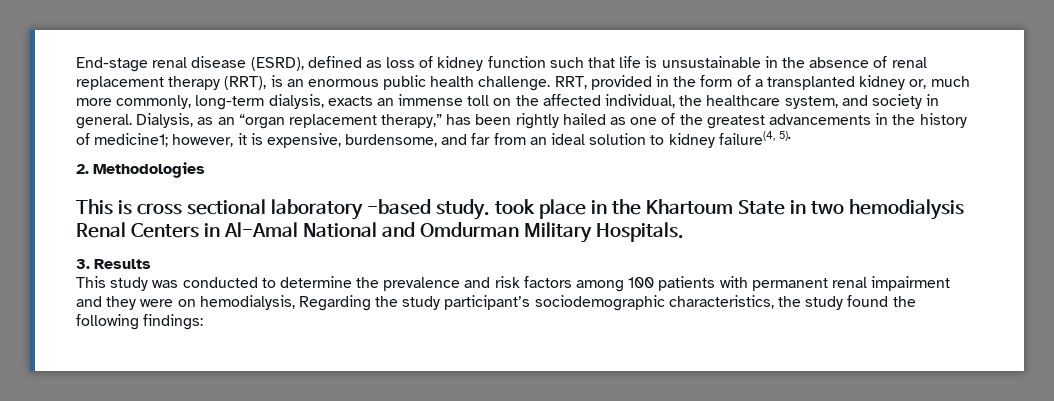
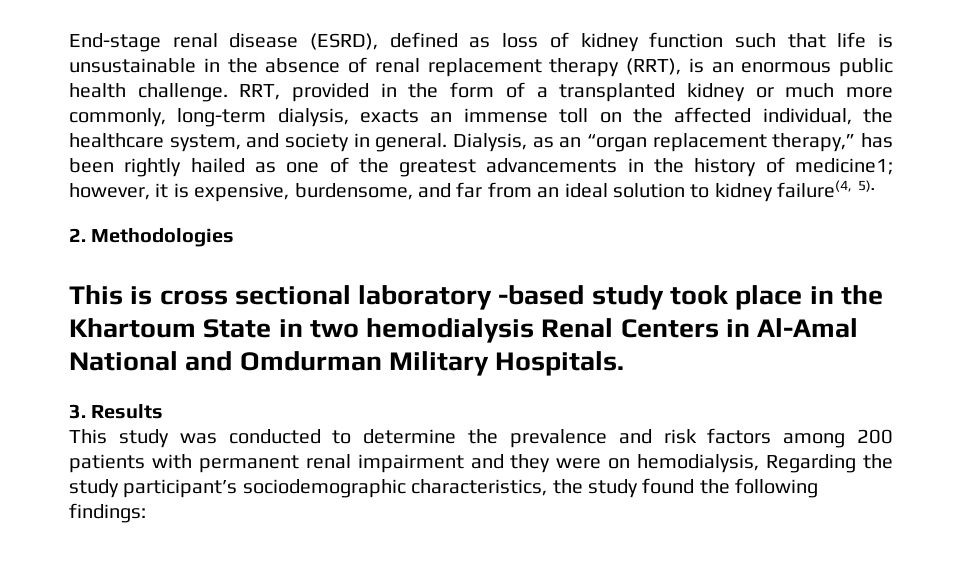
[909,79,927,89] or, -> [755,87,774,98] or
[435,199,490,220] study. -> [591,285,664,310] study
[628,277,655,288] 100 -> [857,429,894,444] 200

